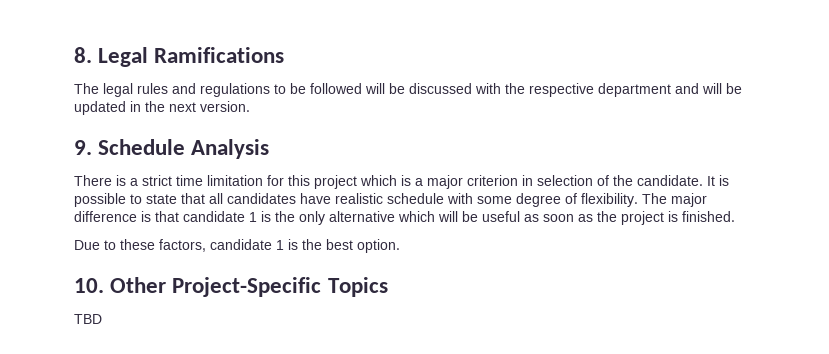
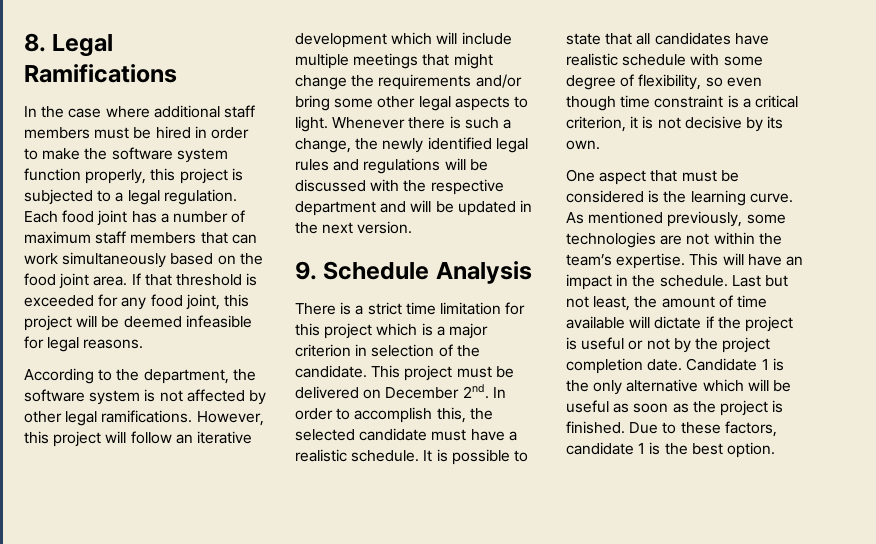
[74,83,99,94] The -> [24,105,255,118] [24,126,249,139] [24,147,228,163] [24,168,243,184] [24,189,237,205] [24,210,246,226] [24,231,257,244] [24,252,263,268] [24,273,258,289] [24,294,249,310] [24,315,252,331] [24,336,144,352] [24,368,256,384] [24,389,266,405] [24,410,264,426] [24,431,252,447] [295,32,512,48] [295,53,493,69] [295,74,522,90] [295,95,528,111] [295,116,511,132] [295,137,492,153] In the case where additional staff members must be hired in order to make the software system function properly, this project is subjected to a legal regulation. Each food joint has a number of maximum staff members that can work simultaneously based on the food joint area. If that threshold is exceeded for any food joint, this project will be deemed infeasible for legal reasons. // According to the department, the software system is not affected by other legal ramifications. However, this project will follow an iterative development which will include multiple meetings that might change the requirements and/or bring some other legal aspects to light. Whenever there is such a change, the newly identified
[274,83,362,94] to be followed -> (441, 166) none
(703, 180) none -> [371,365,514,381] [295,384,506,399] [295,407,493,423] [295,428,517,441] [295,449,420,462] This project must be delivered on December 2nd. In order to accomplish this, the selected candidate must have a realistic schedule.
[581,193,707,207] [74,211,245,222] flexibility. The major difference is that candidate -> [638,74,762,90] [566,95,798,111] [566,116,784,132] [566,140,600,150] [566,169,739,185] [566,190,793,206] [566,211,786,227] [566,232,782,248] [566,253,803,269] [566,274,788,290] [566,295,767,311] [566,316,793,332] [566,337,771,353] [566,358,758,374] flexibility, so even though time constraint is a critical criterion, it is not decisive by its own. // One aspect that must be considered is the learning curve. As mentioned previously, some technologies are not within the team’s expertise. This will have an impact in the schedule. Last but not least, the amount of time available will dictate if the project is useful or not by the project completion date. Candidate
(735, 216) // -> (625, 427) none
[74,277,388,297] [74,314,102,324] // 10. Other Project-Specific Topics // TBD -> (775, 450) none

